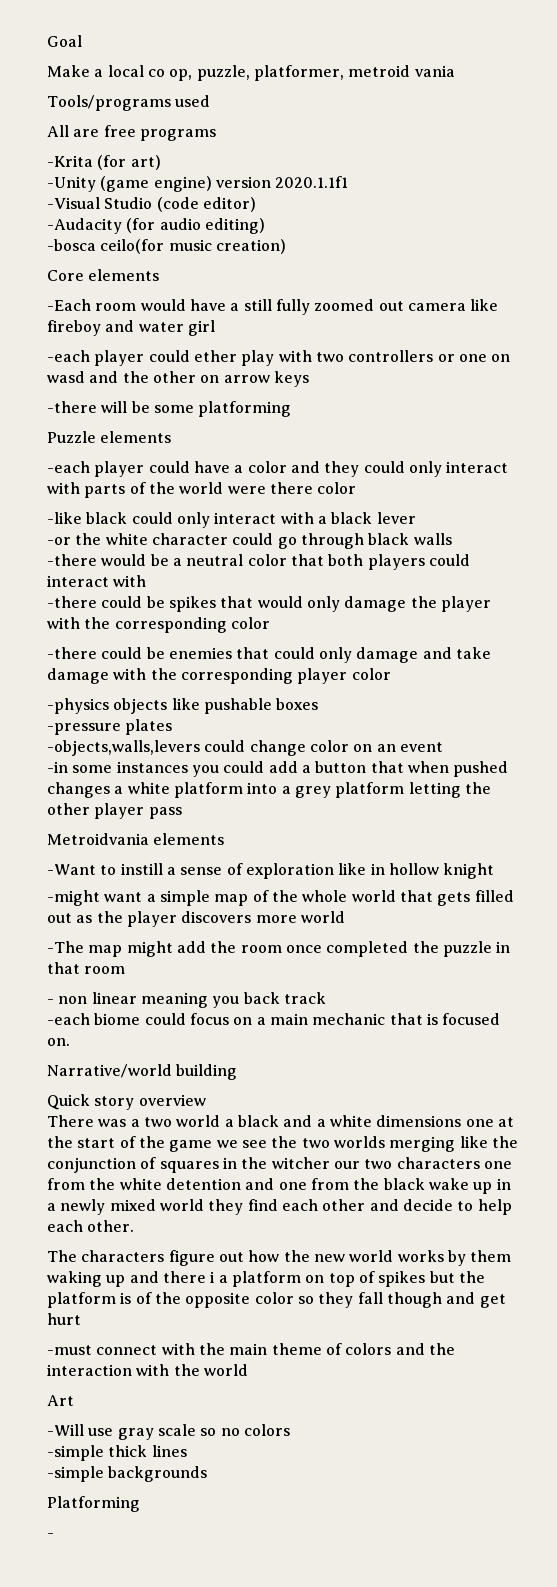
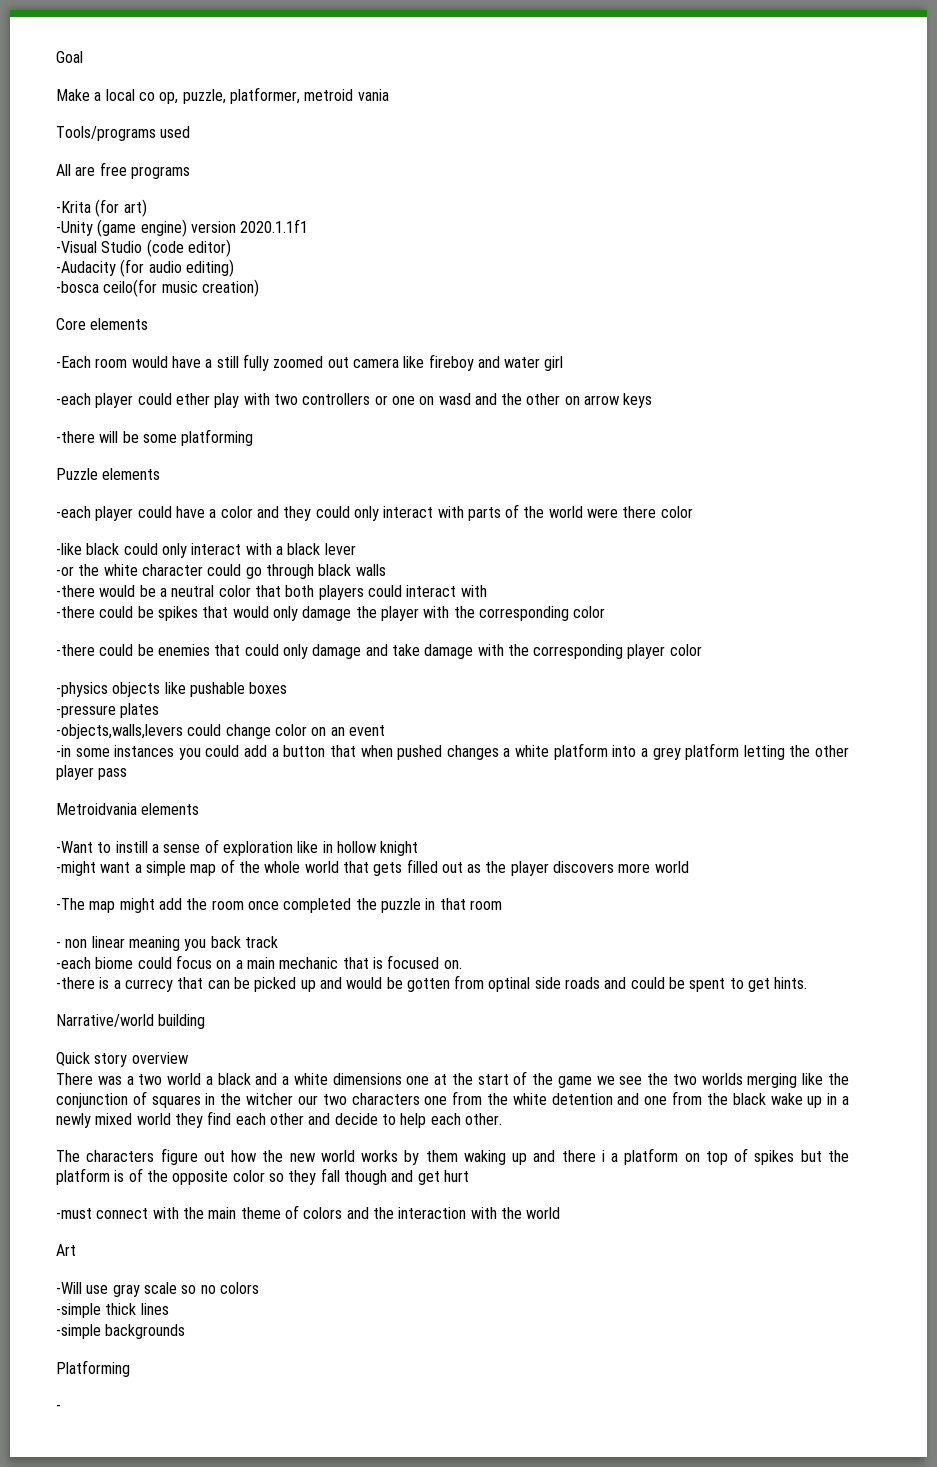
(70, 1042) none -> [56,975,808,992] // -there is a currecy that can be picked up and would be gotten from optinal side roads and could be spent to get hints.

